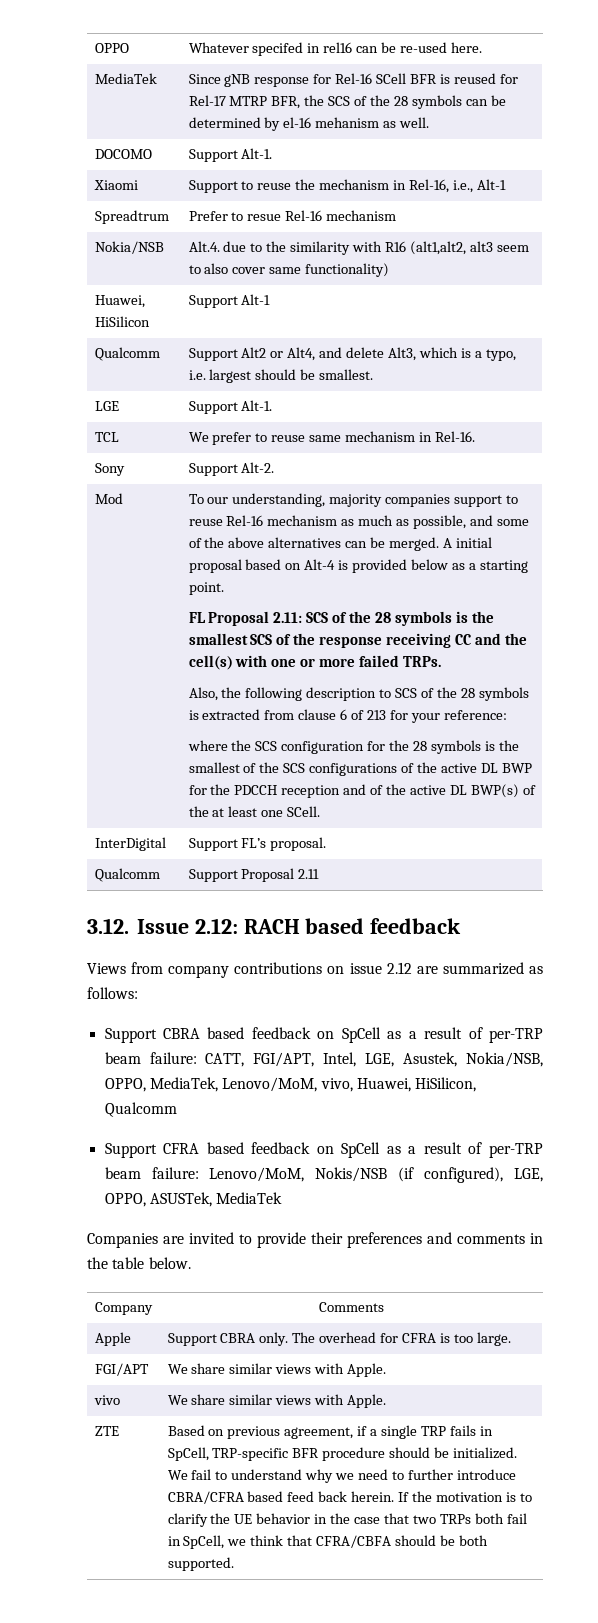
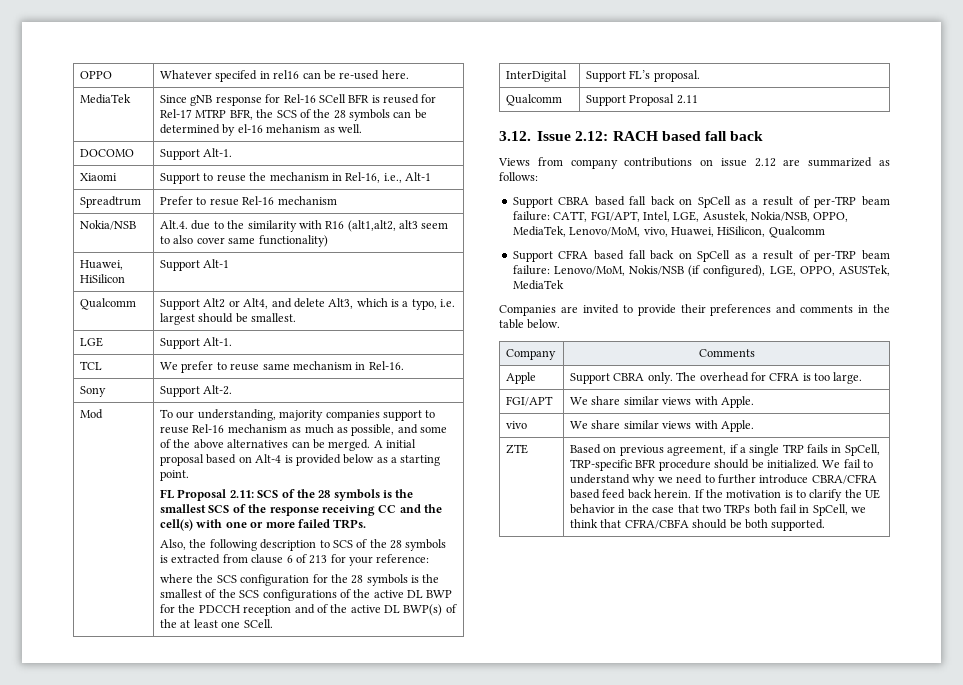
[370,918,462,934] feedback -> [704,131,764,141] fall back
[251,1027,311,1039] feedback -> [629,196,675,206] fall back
[251,1142,311,1154] feedback -> [628,250,675,260] fall back

